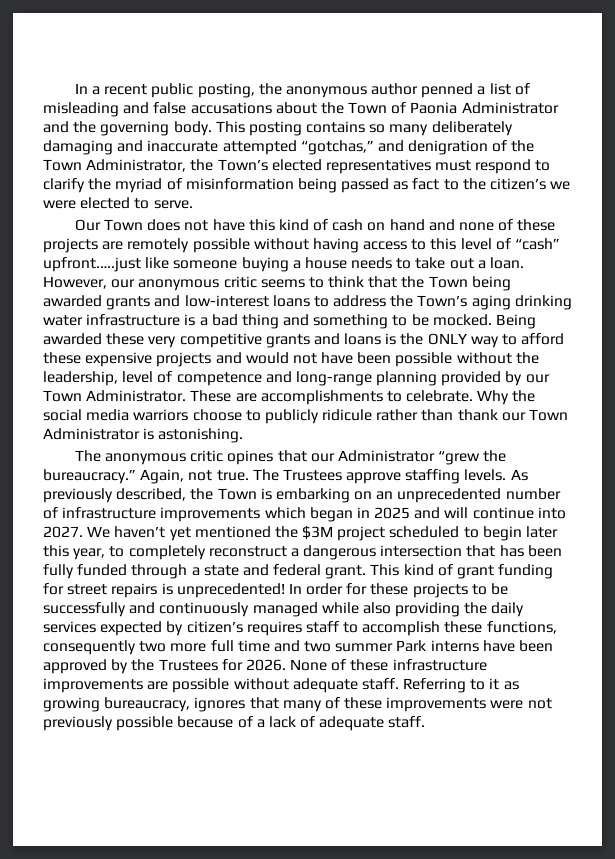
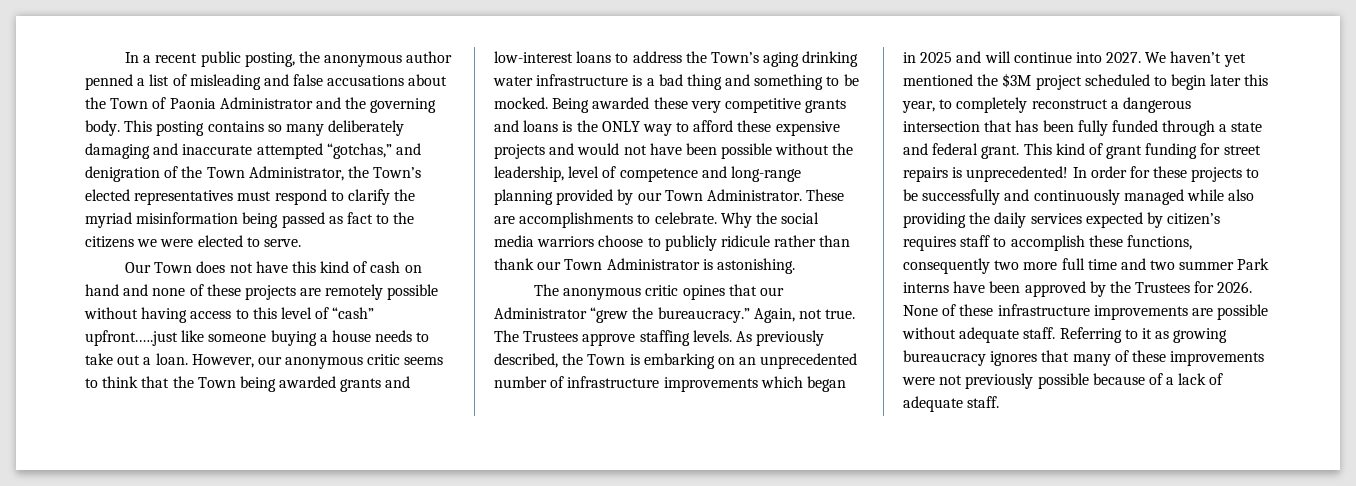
[166,178,182,190] of -> (132, 220) none
[490,178,547,190] citizen’s -> [85,236,134,248] citizens
[104,697,191,712] bureaucracy, -> [903,350,986,366] bureaucracy

